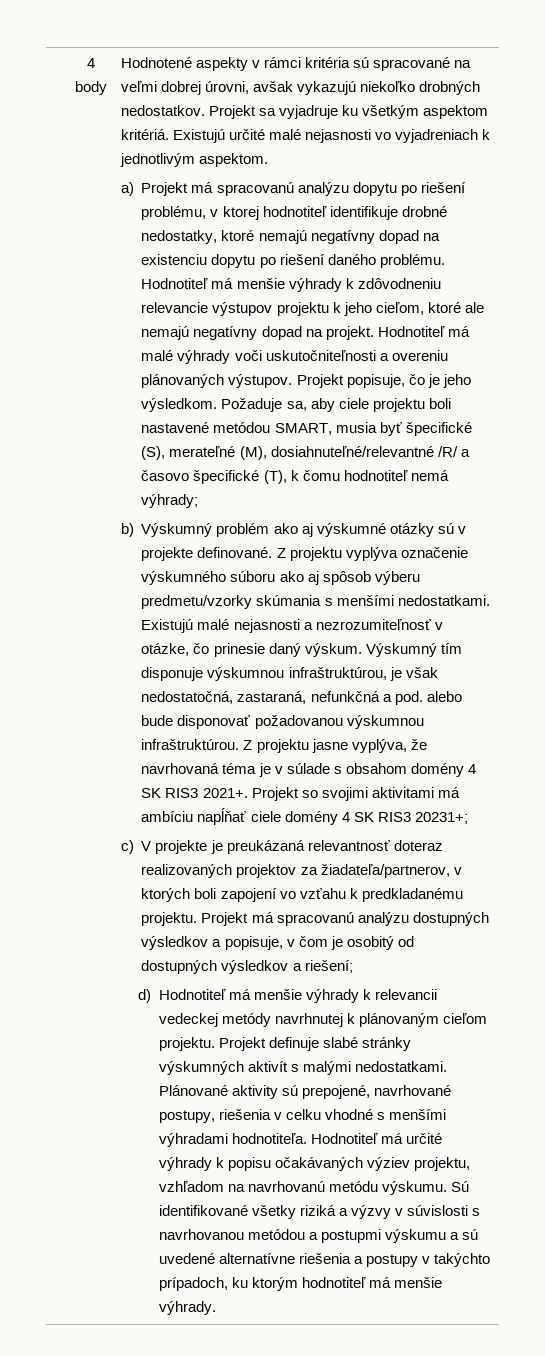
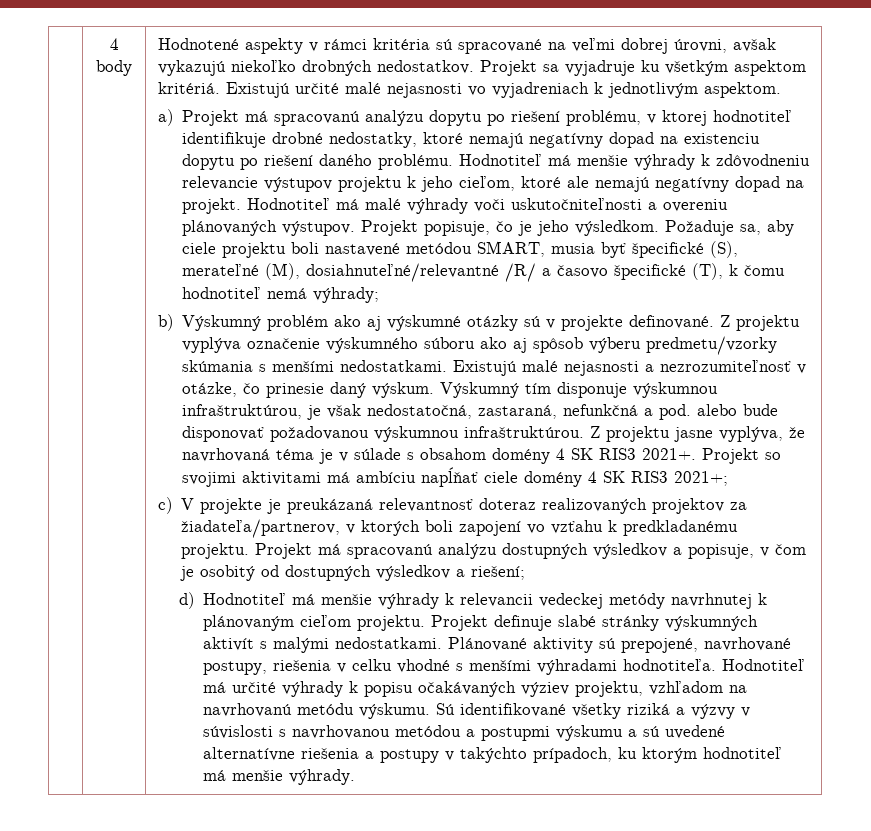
[414,812,468,824] 20231+; -> [674,471,729,486] 2021+;

